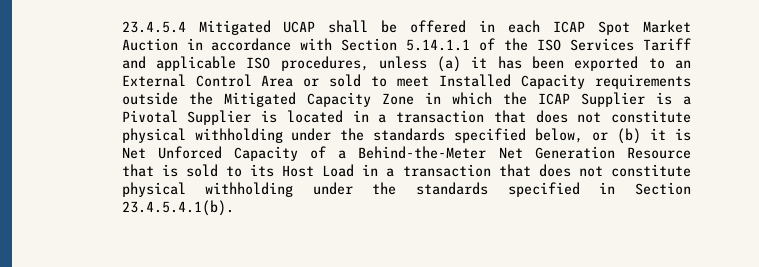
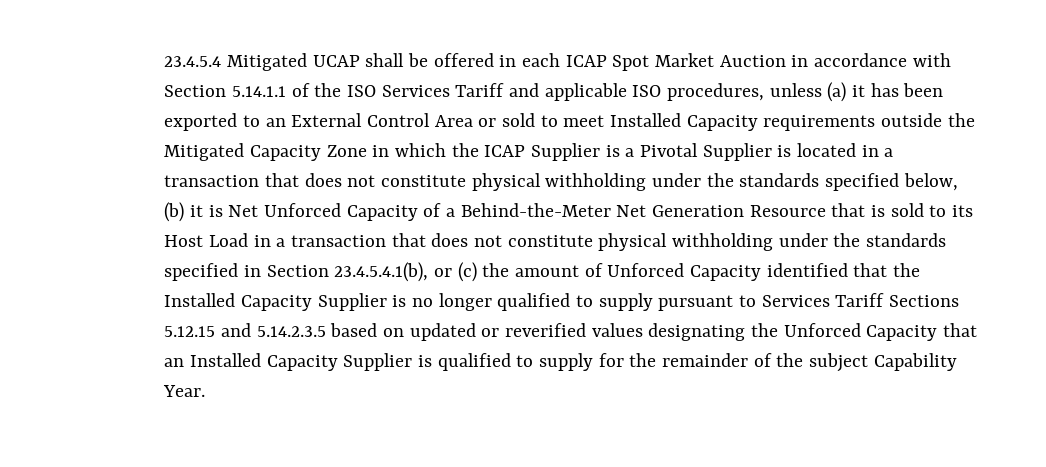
[592,132,609,141] or -> (958, 182) none
[121,200,234,216] 23.4.5.4.1(b). -> [334,262,921,282] [164,293,960,311] [164,323,978,341] [164,353,957,372] [163,385,206,397] 23.4.5.4.1(b), or (c) the amount of Unforced Capacity identified that the Installed Capacity Supplier is no longer qualified to supply pursuant to Services Tariff Sections 5.12.15 and 5.14.2.3.5 based on updated or reverified values designating the Unforced Capacity that an Installed Capacity Supplier is qualified to supply for the remainder of the subject Capability Year.

